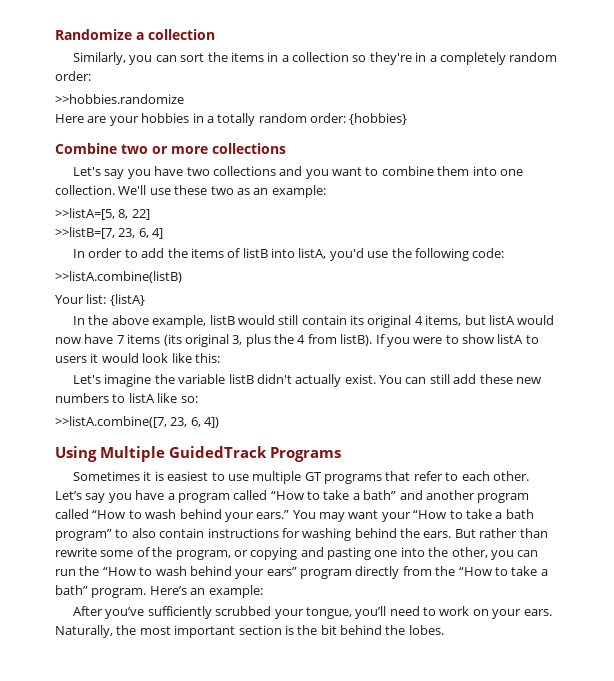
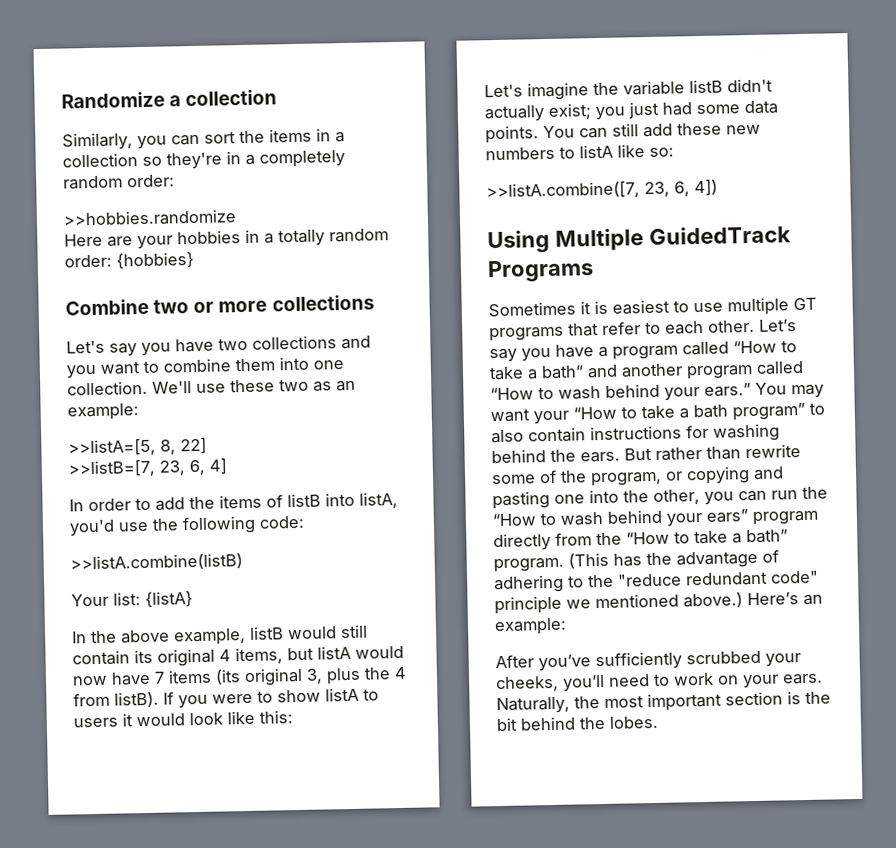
[344,374,376,384] exist. -> [548,100,778,121] [485,125,539,144] exist; you just had some data points.
(147, 593) none -> [568,549,779,569] [494,570,819,594] [494,592,743,615] (This has the advantage of adhering to the "reduce redundant code" principle we mentioned above.)
[305,607,352,619] tongue, -> [496,675,559,693] cheeks,

